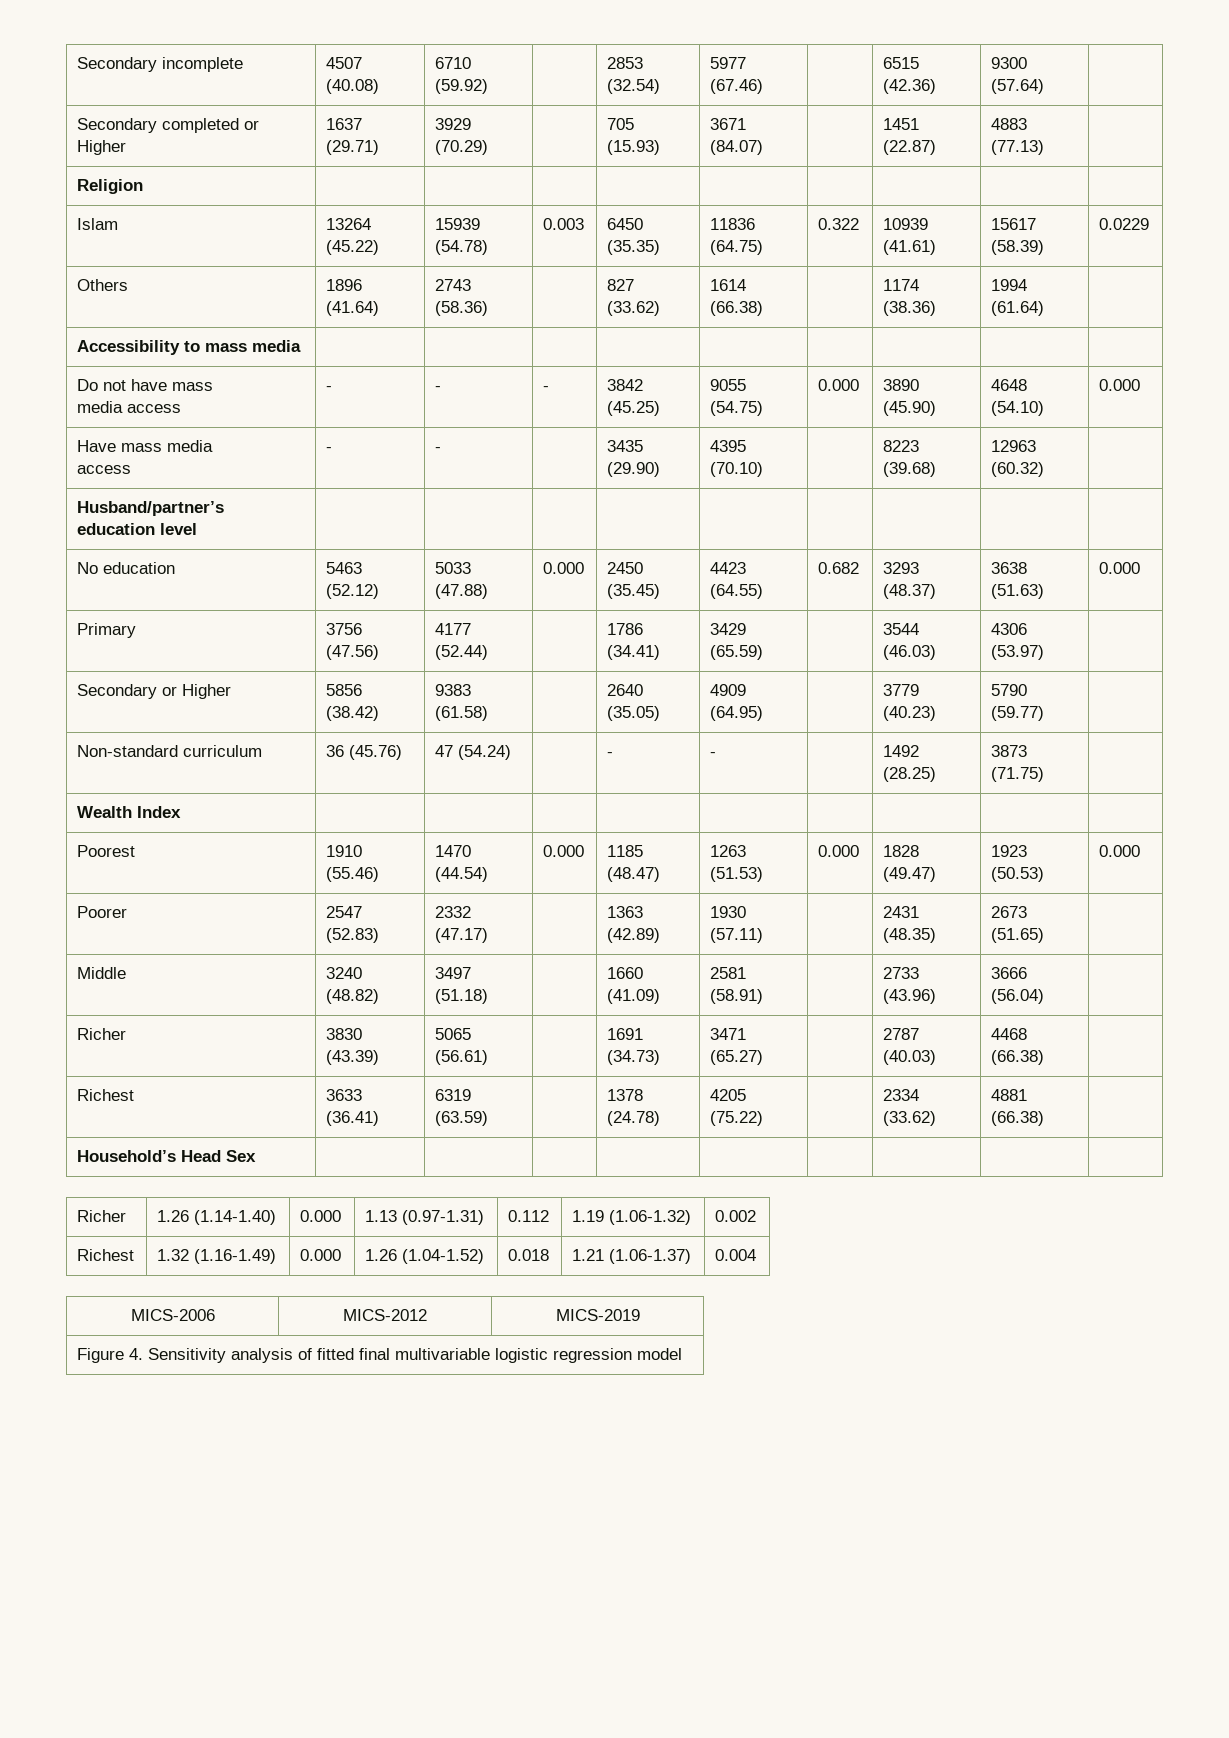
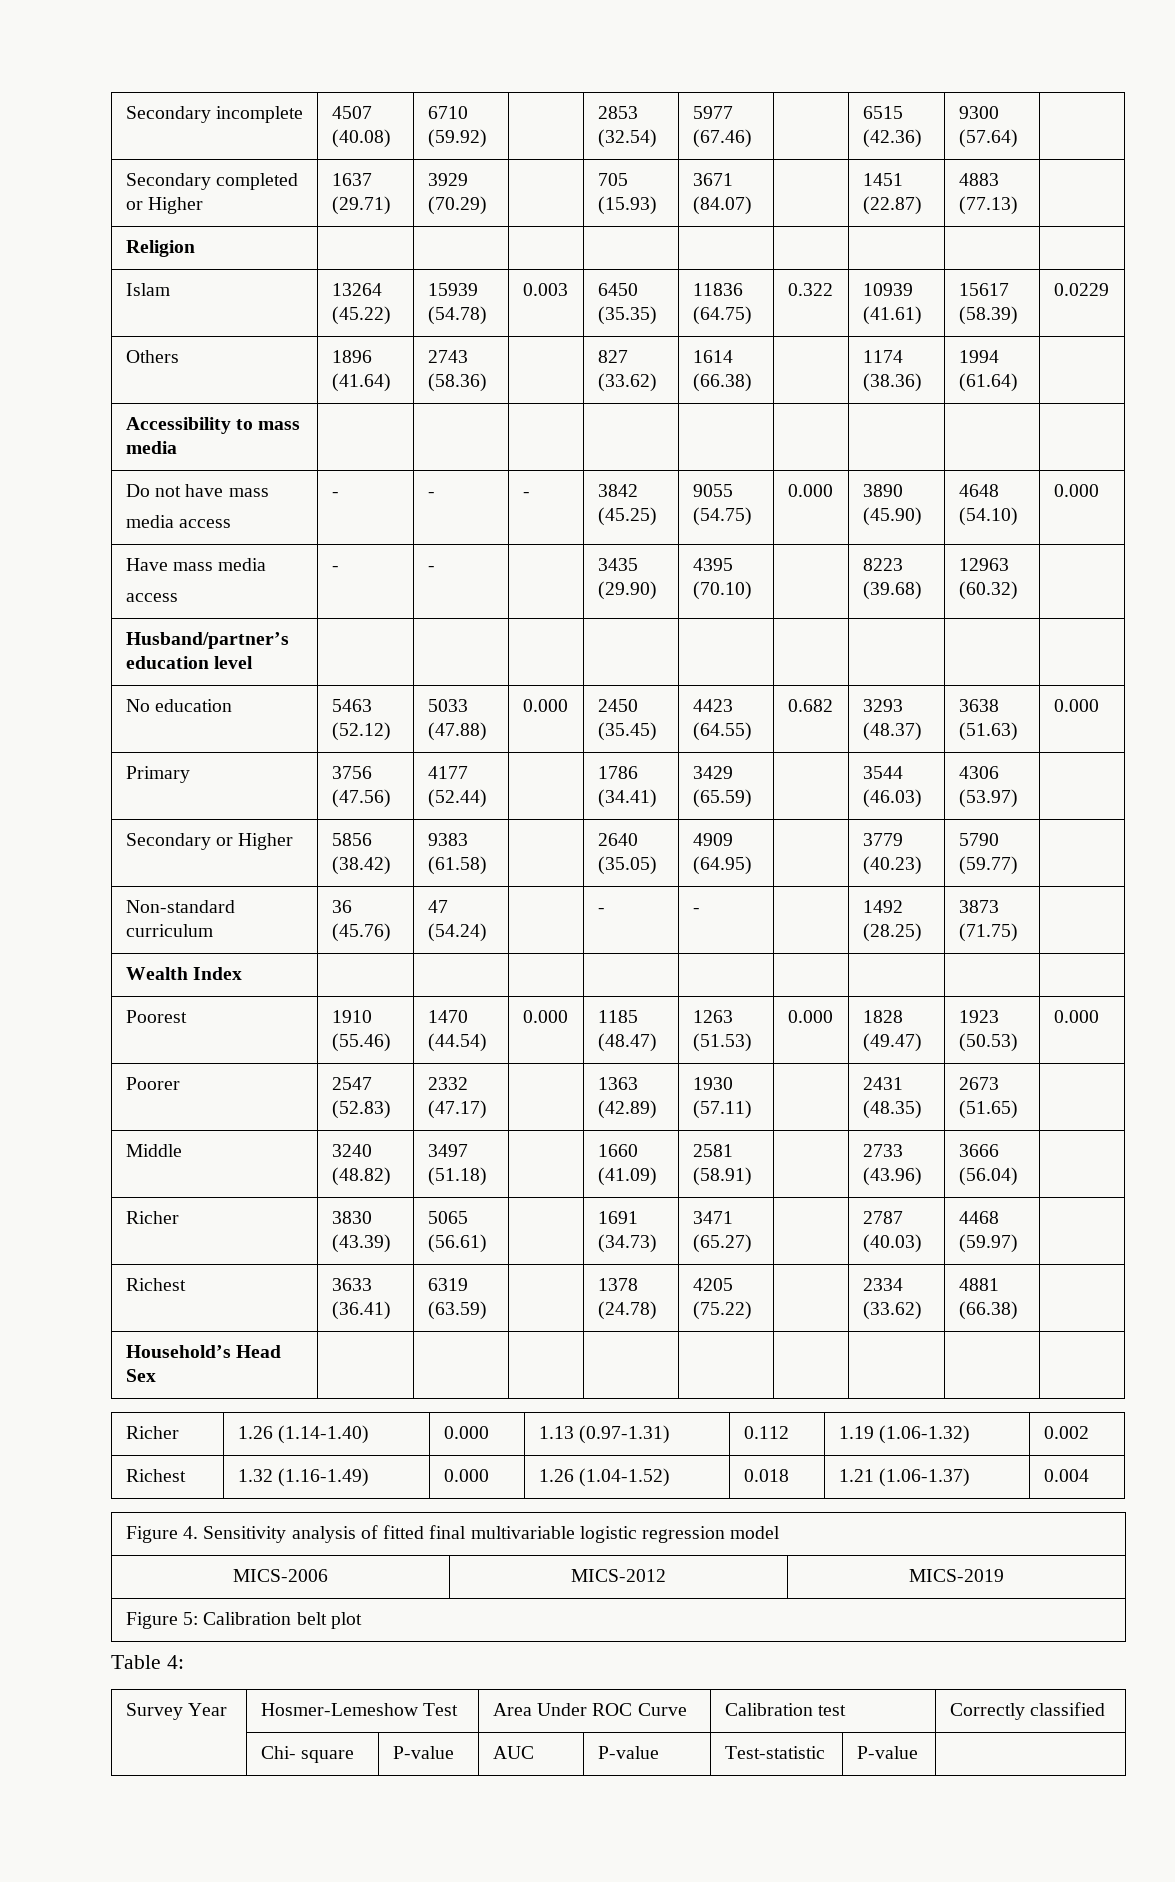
[991,1050,1045,1065] (66.38) -> [958,1234,1018,1253] (59.97)
[130,1309,215,1321] [343,1309,427,1321] [555,1309,640,1321] // MICS-2006 | MICS-2012 | MICS-2019 -> (1089, 1475) none
(683, 1354) none -> [233,1569,328,1582] [571,1569,666,1582] [909,1569,1004,1582] [125,1612,362,1629] [111,1655,184,1669] [125,1703,228,1720] [260,1703,459,1716] [492,1703,687,1716] [724,1703,847,1716] [949,1702,1106,1720] [260,1746,355,1763] [392,1746,454,1759] [492,1746,534,1759] [597,1746,659,1759] [724,1746,825,1759] [856,1746,918,1759] // MICS-2006 | MICS-2012 | MICS-2019 // Figure 5: Calibration belt plot // Table 4: // Survey Year | Hosmer-Lemeshow Test | Area Under ROC Curve | Calibration test | Correctly classified // | Chi- square | P-value | AUC | P-value | Test-statistic | P-value |

